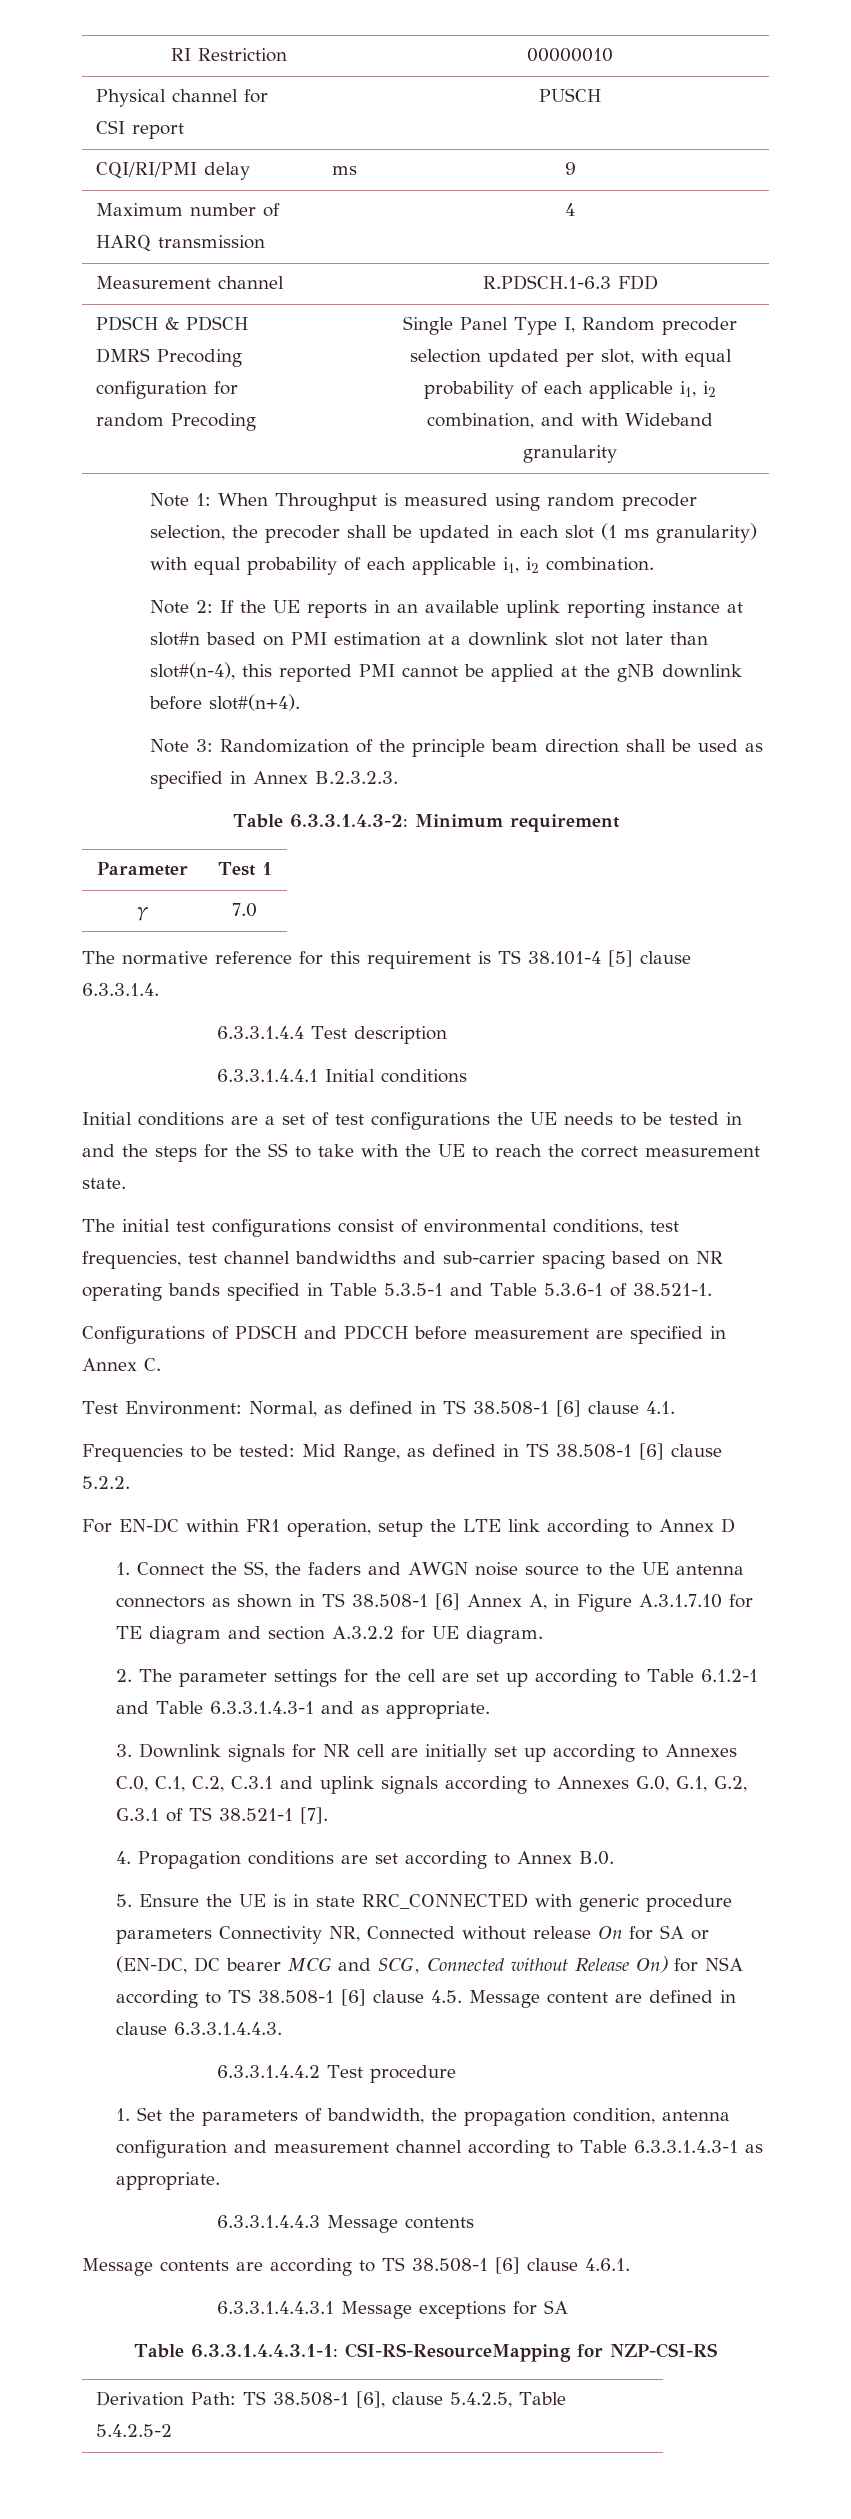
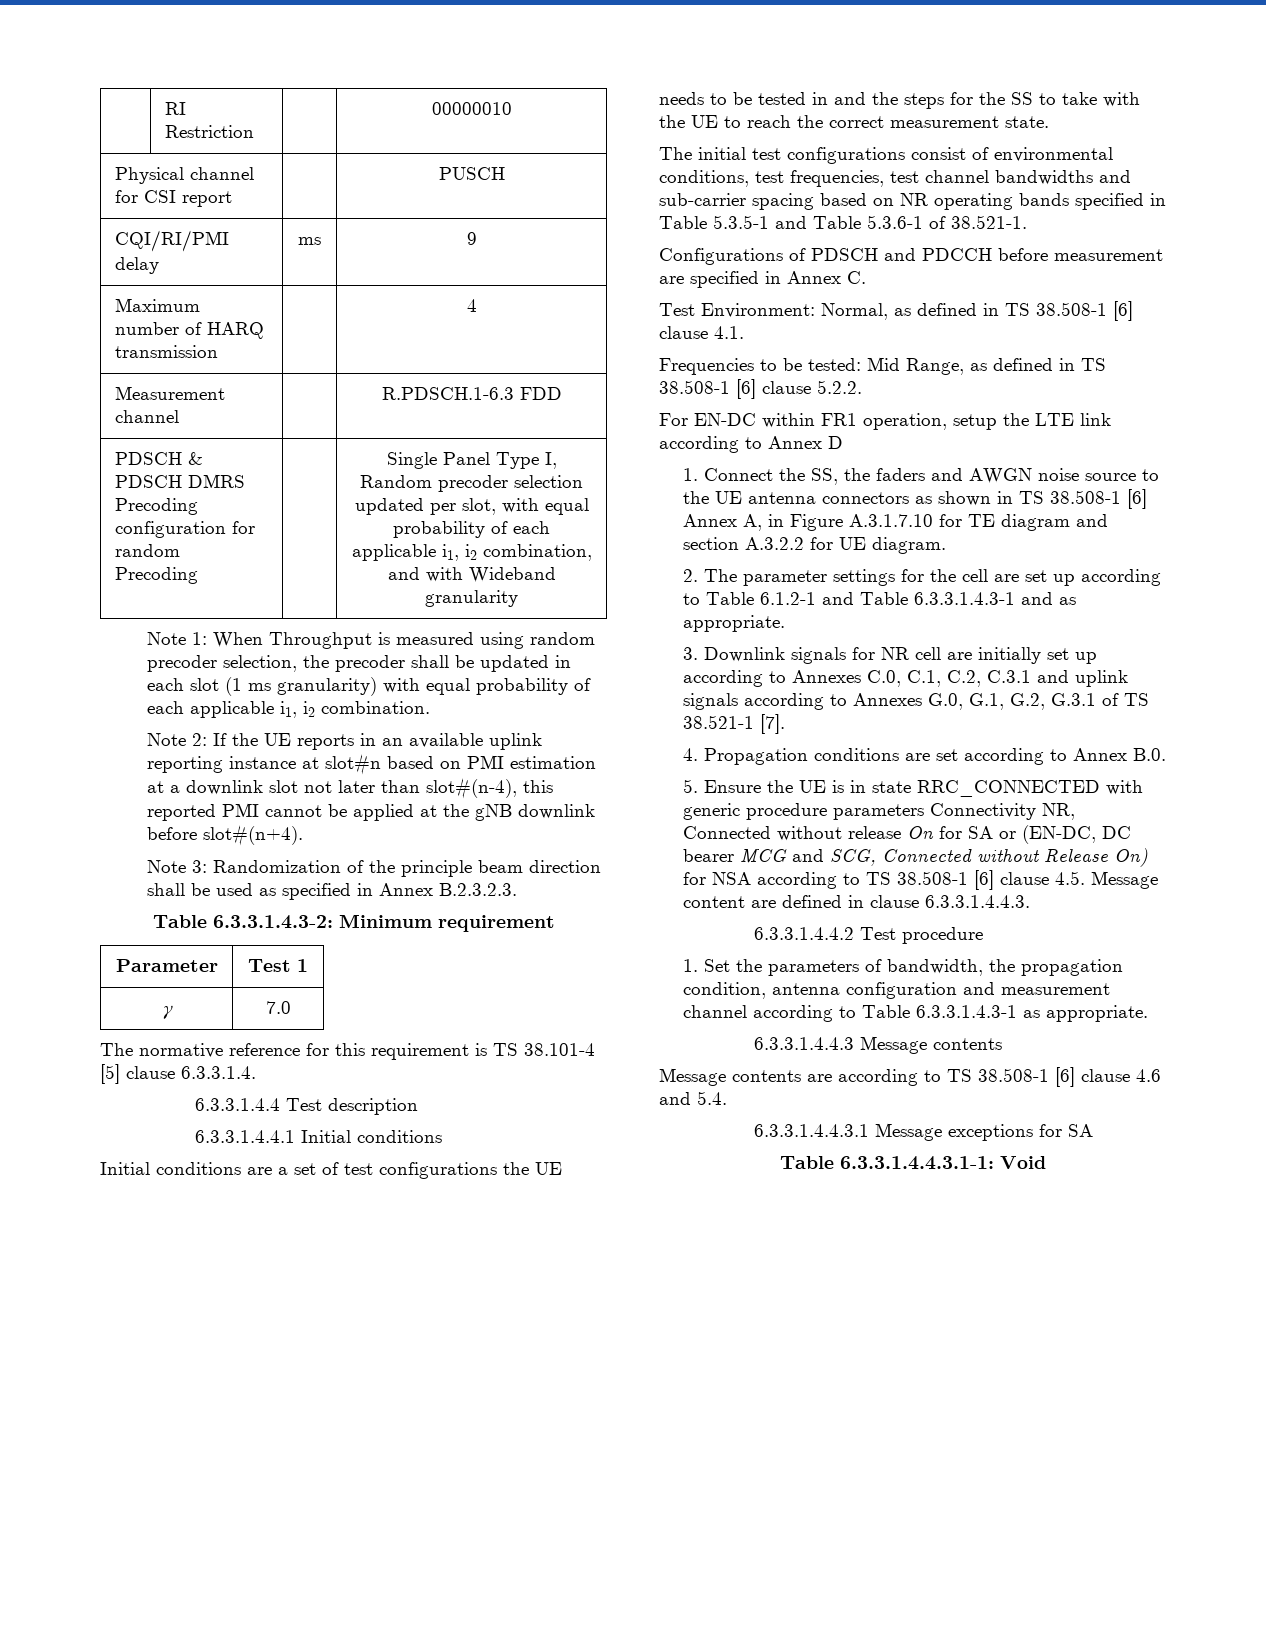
[585,2258,630,2271] 4.6.1. -> [1136,1069,1161,1082] [659,1091,727,1105] 4.6 and 5.4.
[344,2343,718,2362] [96,2391,567,2408] [96,2424,173,2437] CSI-RS-ResourceMapping for NZP-CSI-RS // Derivation Path: TS 38.508-1 [6], clause 5.4.2.5, Table 5.4.2.5-2 -> [999,1156,1046,1169] Void

